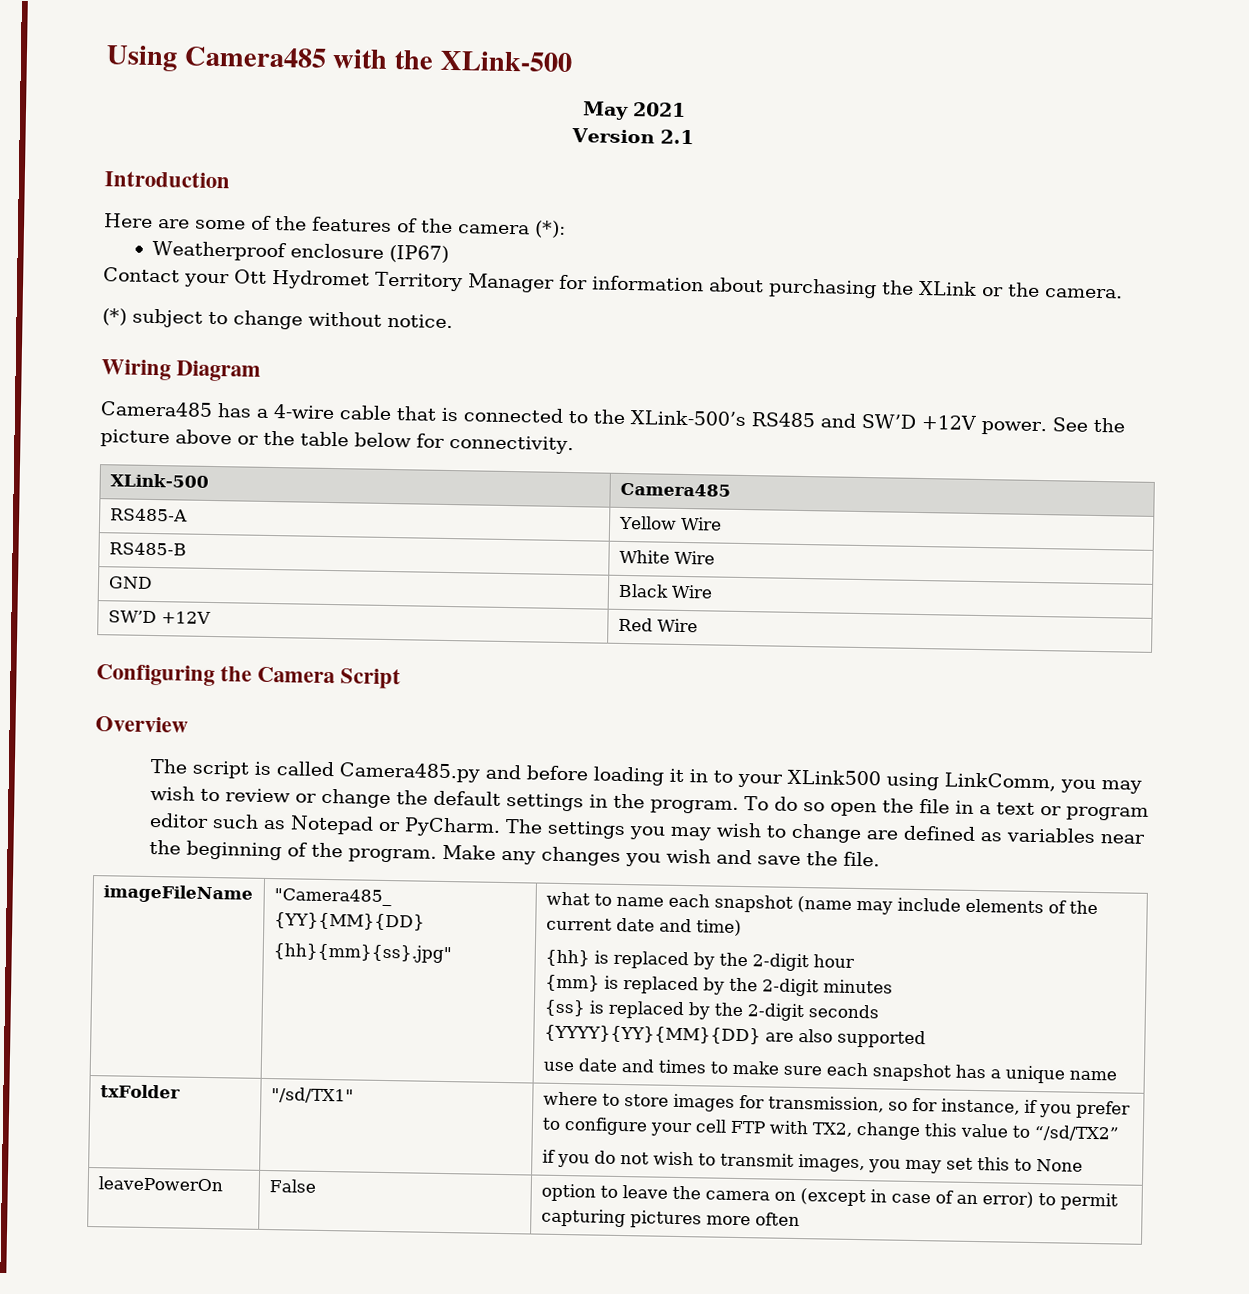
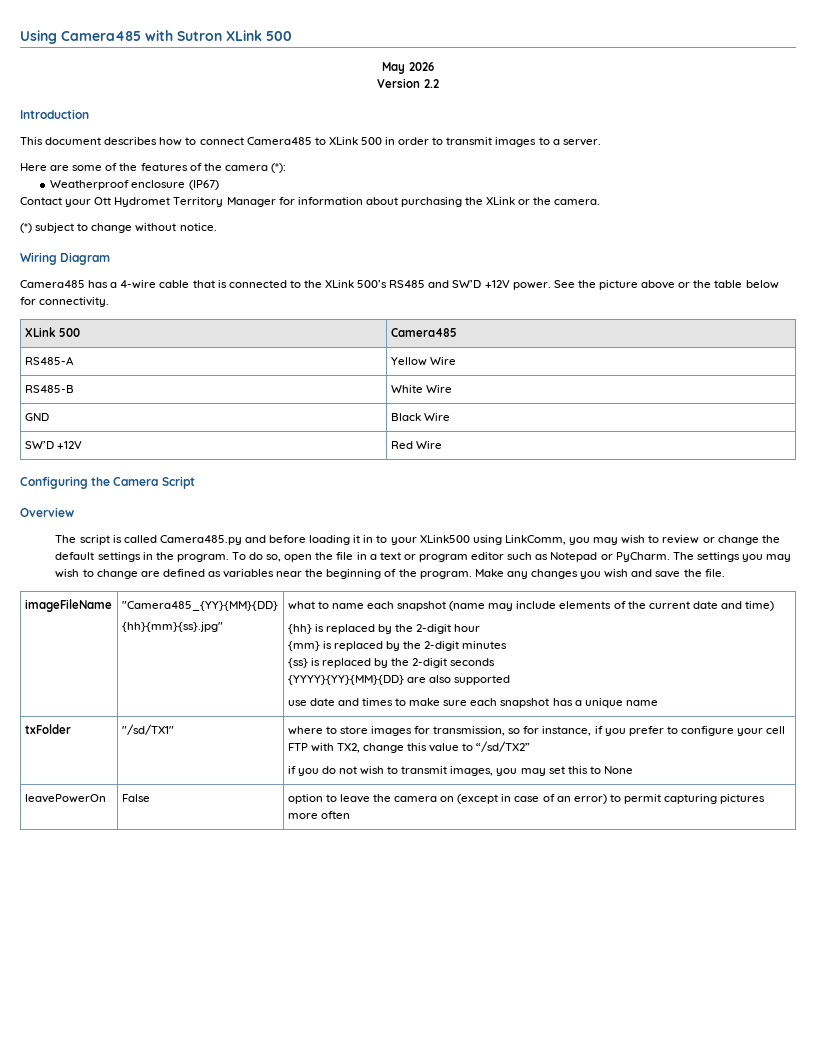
[394,50,573,73] the XLink-500 -> [177,30,292,41] Sutron XLink 500
[631,102,686,117] 2021 -> [408,62,434,71] 2026
[659,129,694,145] 2.1 -> [423,79,439,88] 2.2
(230, 180) none -> [20,137,601,147] // This document describes how to connect Camera485 to XLink 500 in order to transmit images to a server.
[630,410,746,427] XLink-500’s -> [325,280,388,288] XLink 500’s
[109,473,209,488] XLink-500 -> [24,327,80,337] XLink 500
[803,802,826,812] so -> [266,554,282,562] so,

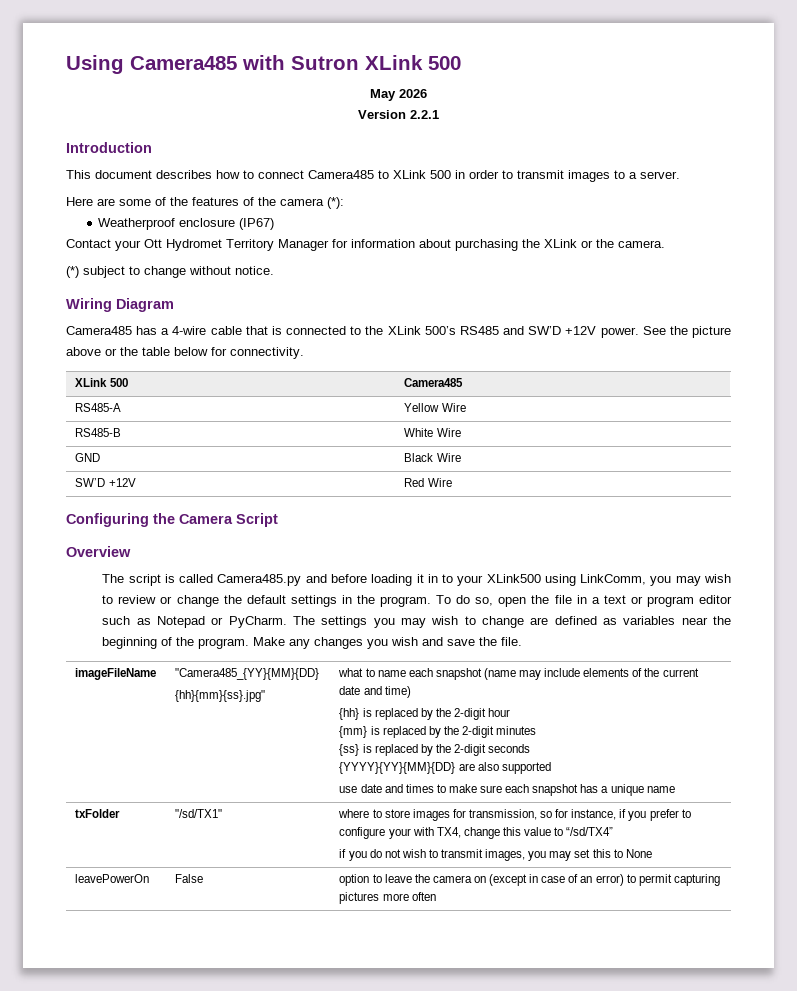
[423,79,439,88] 2.2 -> [410,110,439,119] 2.2.1
[766,726,786,734] [287,743,360,753] cell FTP with TX2, -> [412,827,461,838] with TX4,
[476,741,531,752] “/sd/TX2” -> [566,827,614,836] “/sd/TX4”

